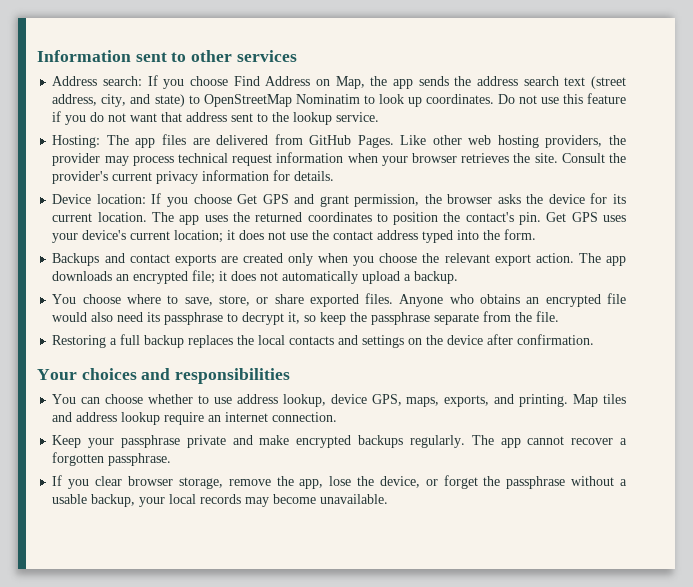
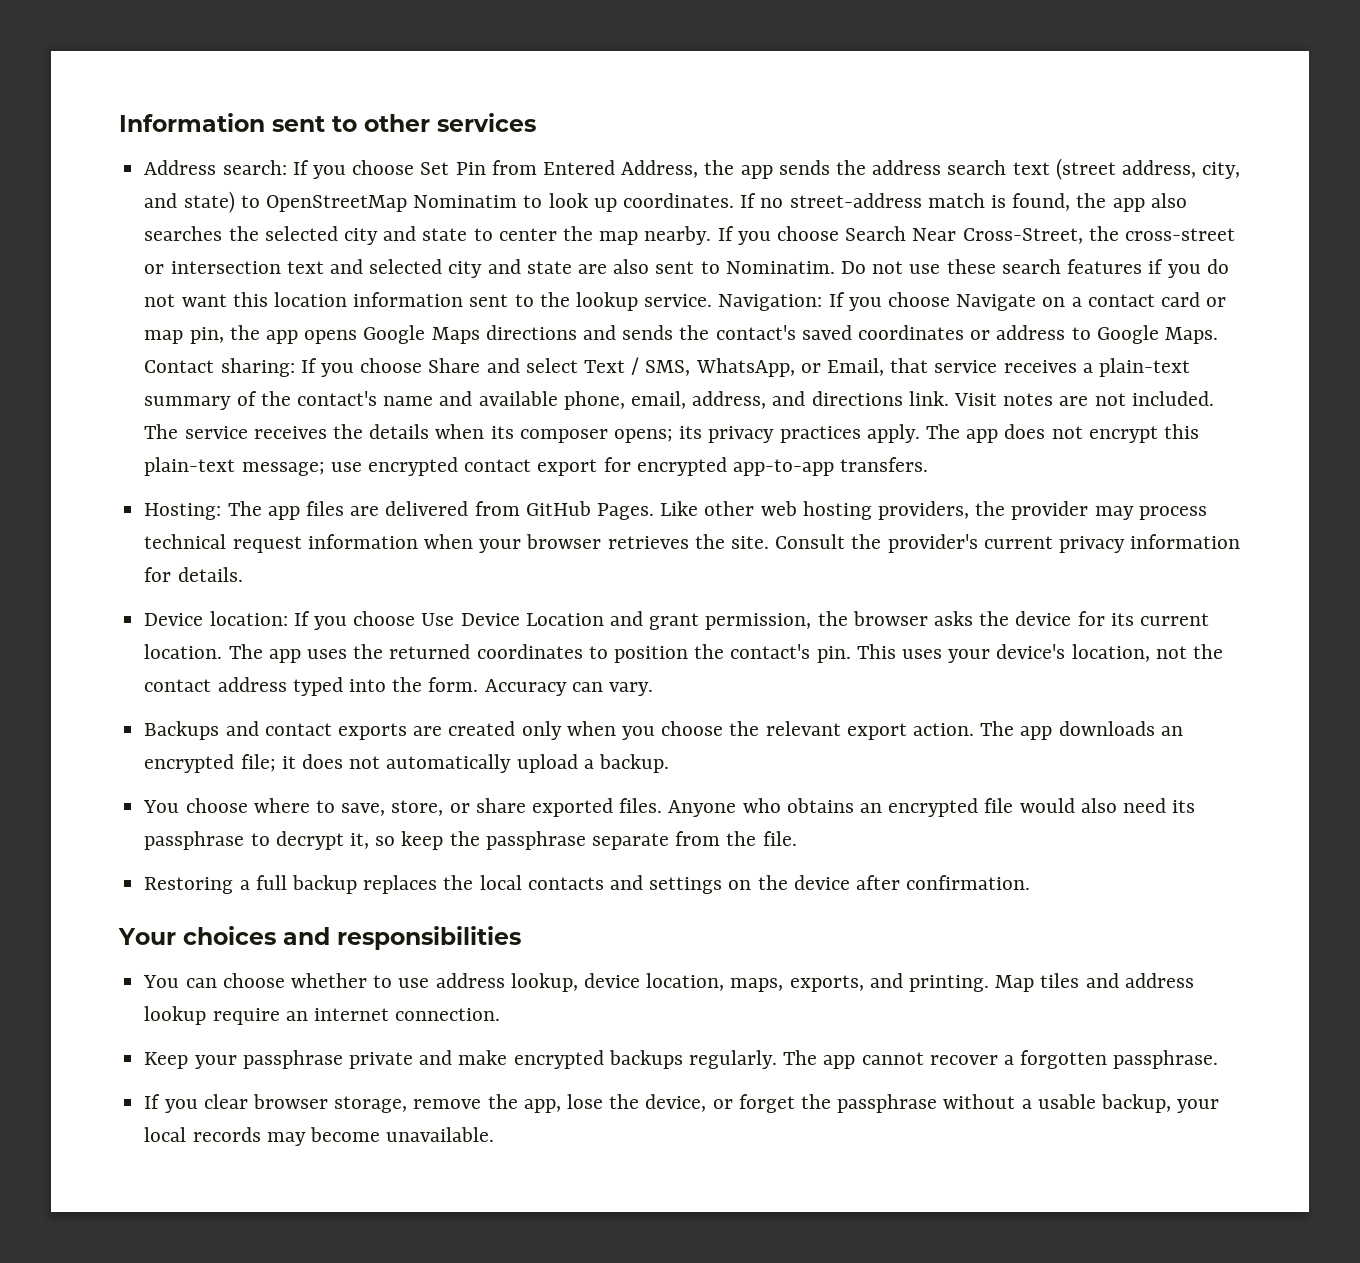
[233,76,365,89] Find Address on Map, -> [420,160,699,178] Set Pin from Entered Address,
[497,93,627,104] Do not use this feature -> [740,193,1187,212] [144,226,1236,245] [144,259,1143,278] If no street-address match is found, the app also searches the selected city and state to center the map nearby. If you choose Search Near Cross-Street, the cross-street or intersection text and selected city and state are also sent to Nominatim. Do not use these search features
[161,112,228,122] that address -> [232,292,464,307] this location information
(380, 117) none -> [718,292,1227,311] [144,325,1219,344] [144,357,1191,377] [144,391,1214,410] [144,424,1200,443] [144,457,929,476] Navigation: If you choose Navigate on a contact card or map pin, the app opens Google Maps directions and sends the contact's saved coordinates or address to Google Maps. Contact sharing: If you choose Share and select Text / SMS, WhatsApp, or Email, that service receives a plain-text summary of the contact's name and available phone, email, address, and directions link. Visit notes are not included. The service receives the details when its composer opens; its privacy practices apply. The app does not encrypt this plain-text message; use encrypted contact export for encrypted app-to-app transfers.
[237,194,289,204] Get GPS -> [421,613,604,626] Use Device Location
[546,212,598,222] Get GPS -> [856,644,896,659] This
[130,230,309,243] current location; it does not use -> [1071,644,1187,662] location, not
(537, 234) none -> [484,679,653,696] Accuracy can vary.
[371,394,402,406] GPS, -> [646,973,725,991] location,

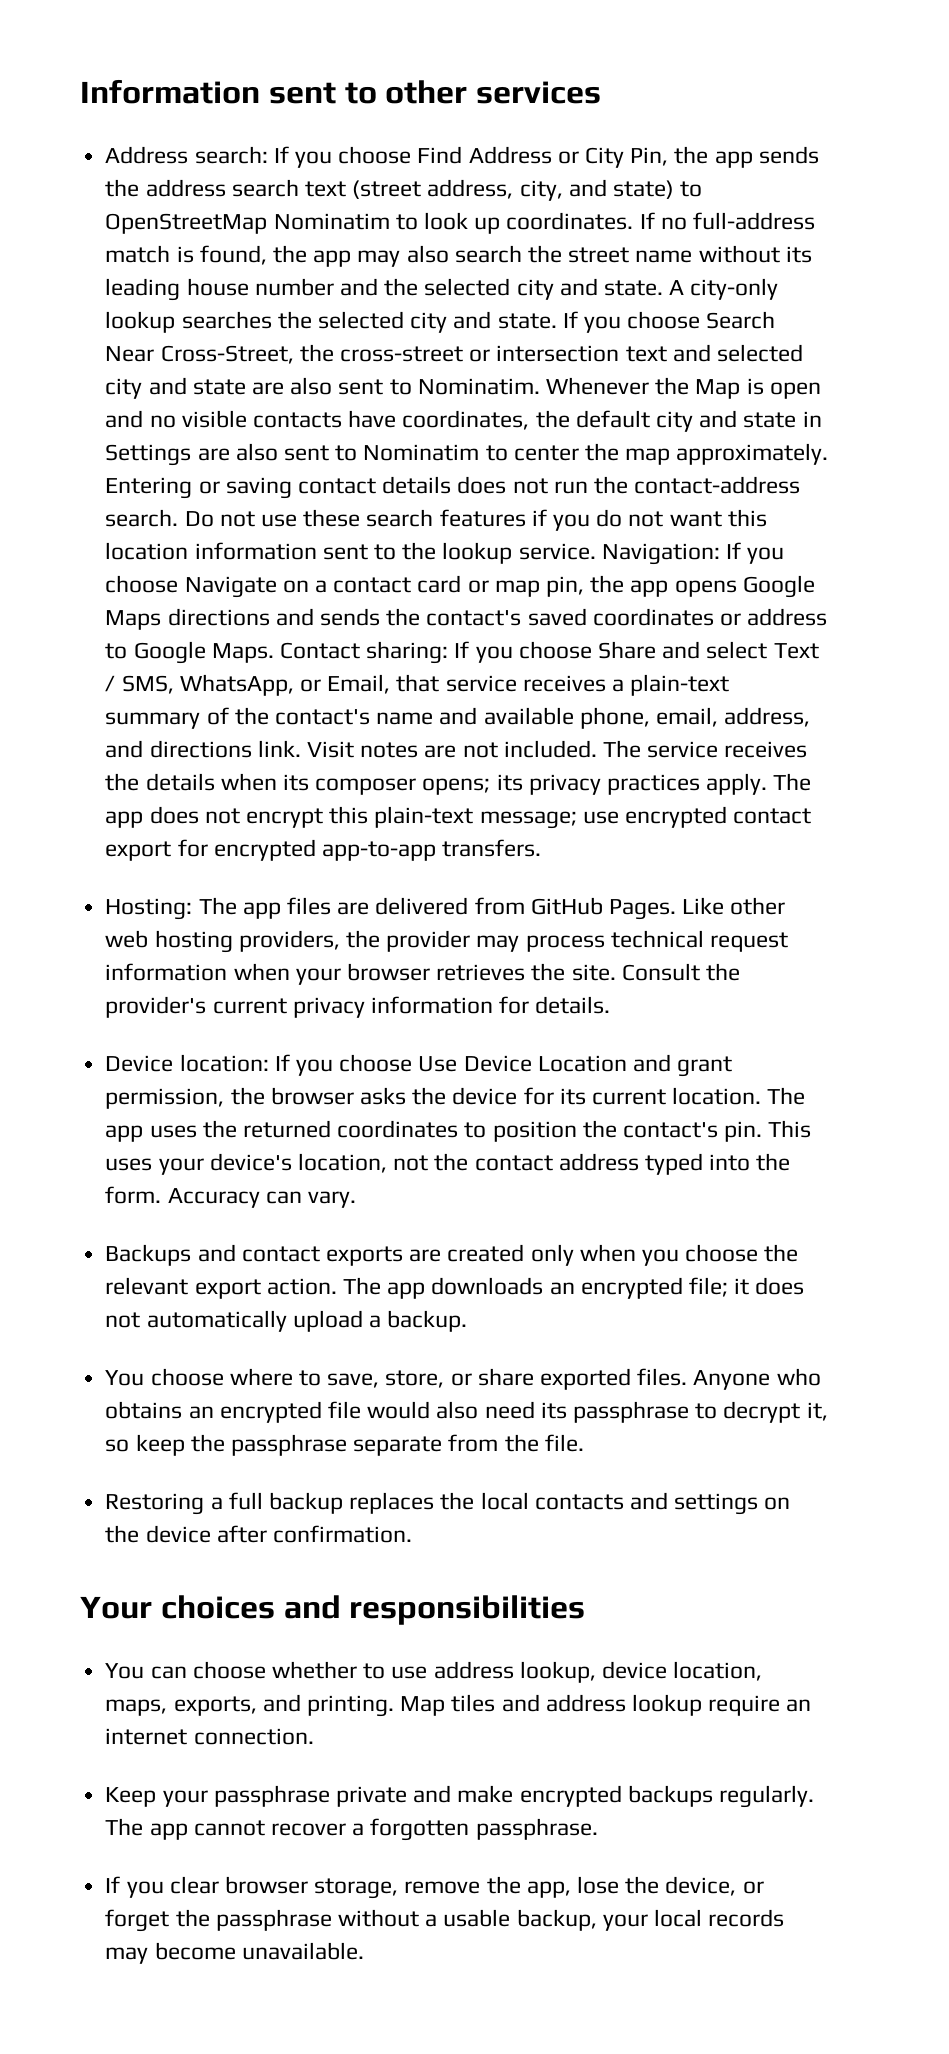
[420,160,699,178] Set Pin from Entered Address, -> [417,146,669,168] Find Address or City Pin,
[789,193,922,208] street-address -> [692,212,815,230] full-address
[1150,193,1187,208] also -> [357,245,812,267] [105,278,779,301] [105,311,176,333] may also search the street name without its leading house number and the selected city and state. A city-only lookup
[422,226,712,245] state to center the map nearby. -> [497,313,557,329] state.
(835, 267) none -> [545,377,821,399] [105,410,822,432] [105,443,829,466] [105,476,801,499] [105,509,179,527] Whenever the Map is open and no visible contacts have coordinates, the default city and state in Settings are also sent to Nominatim to center the map approximately. Entering or saving contact details does not run the contact-address search.

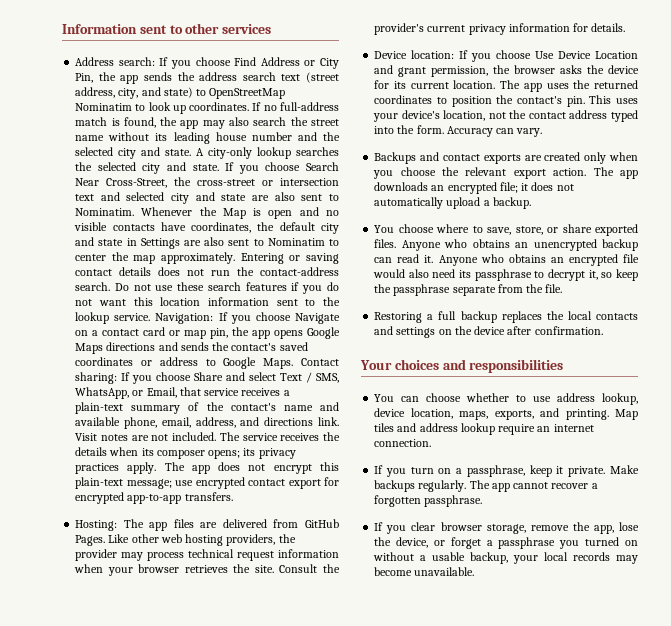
(214, 1412) none -> [533,239,638,251] [374,254,564,266] unencrypted backup can read it. Anyone who obtains an
[105,1785,622,1807] Keep your passphrase private and make encrypted -> [374,465,639,477] If you turn on a passphrase, keep it private. Make
[175,1909,332,1931] the passphrase -> [486,537,638,549] a passphrase you turned on

